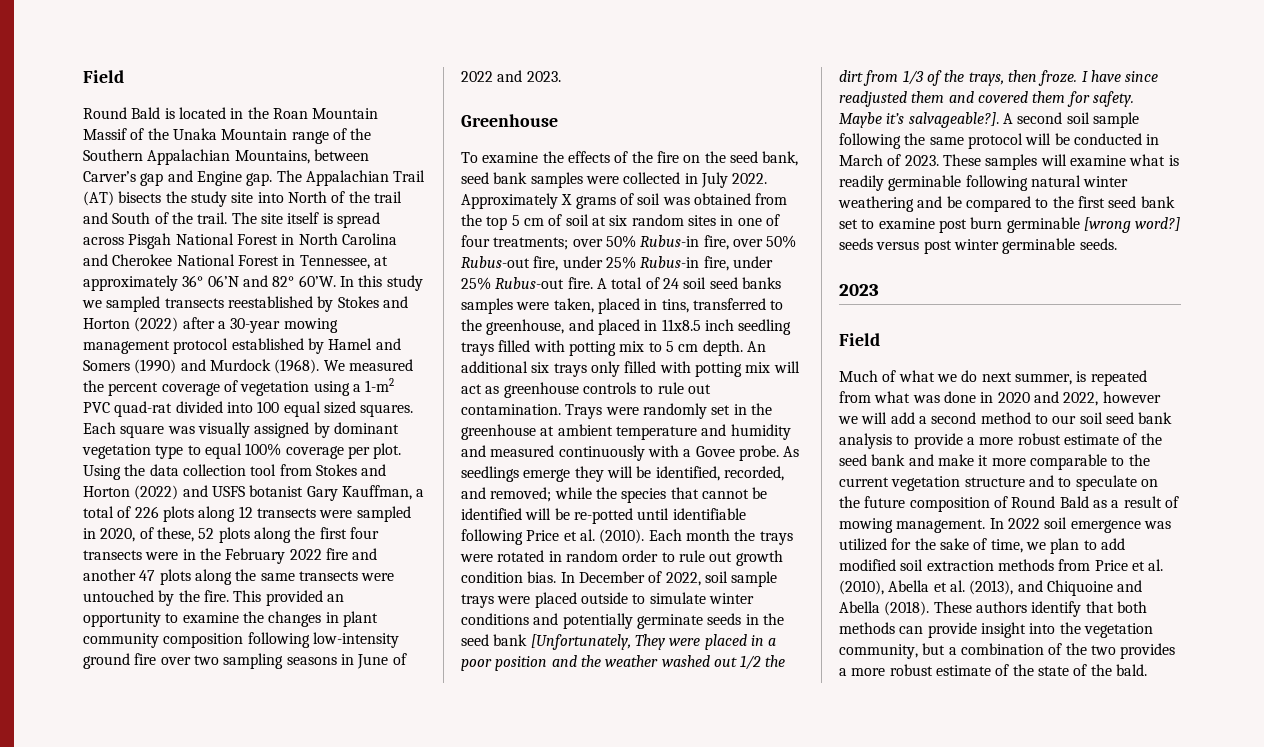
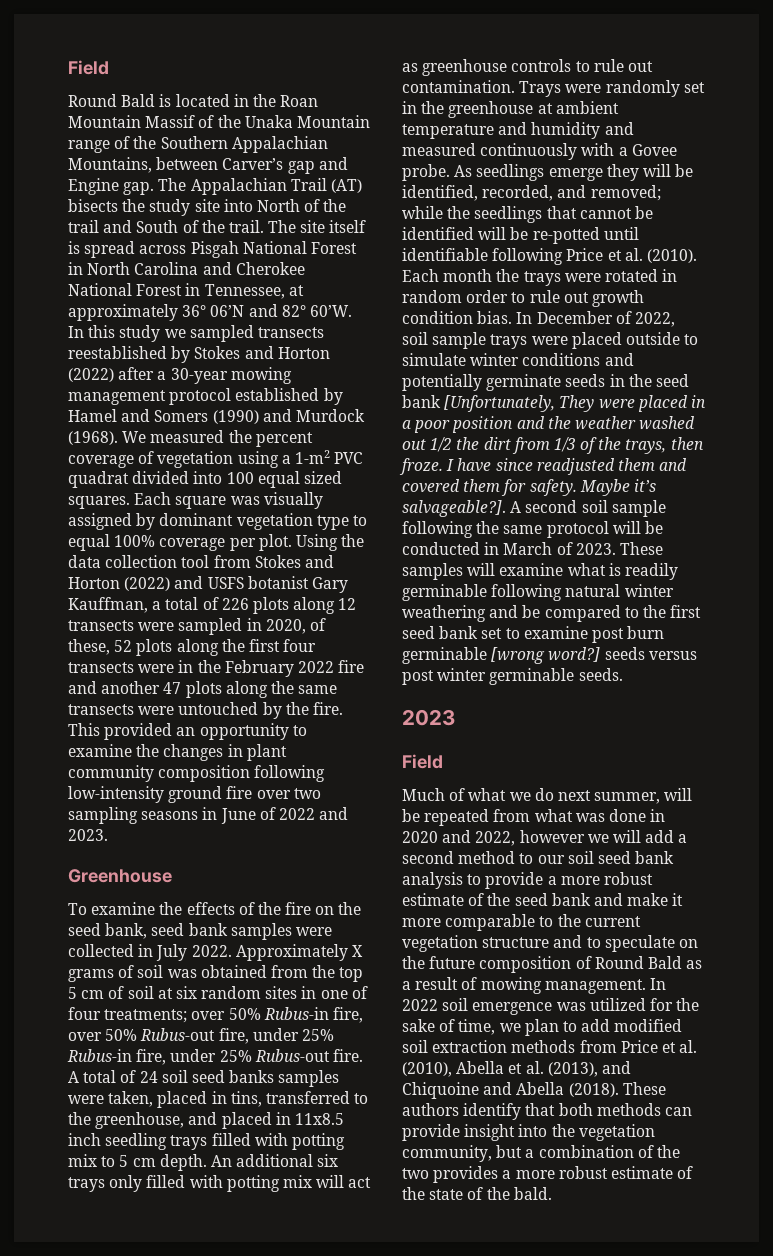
[114,401,173,417] quad-rat -> [68,471,129,488] quadrat
[621,488,667,503] species -> [474,206,543,223] seedlings
[1076,371,1087,382] is -> [664,788,693,801] [402,809,420,822] will be

